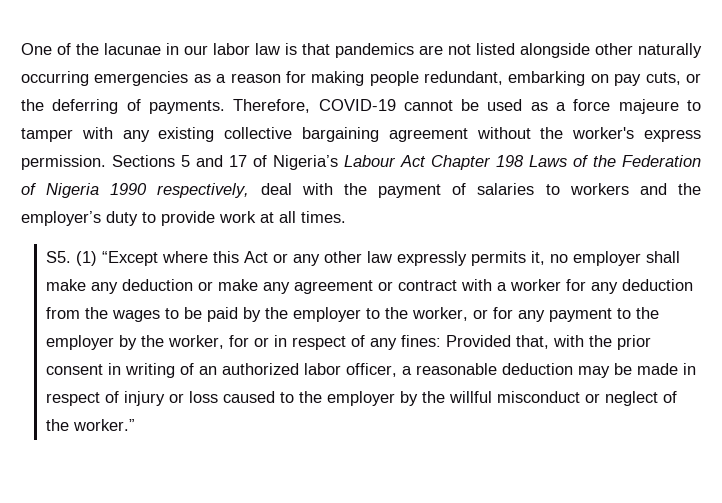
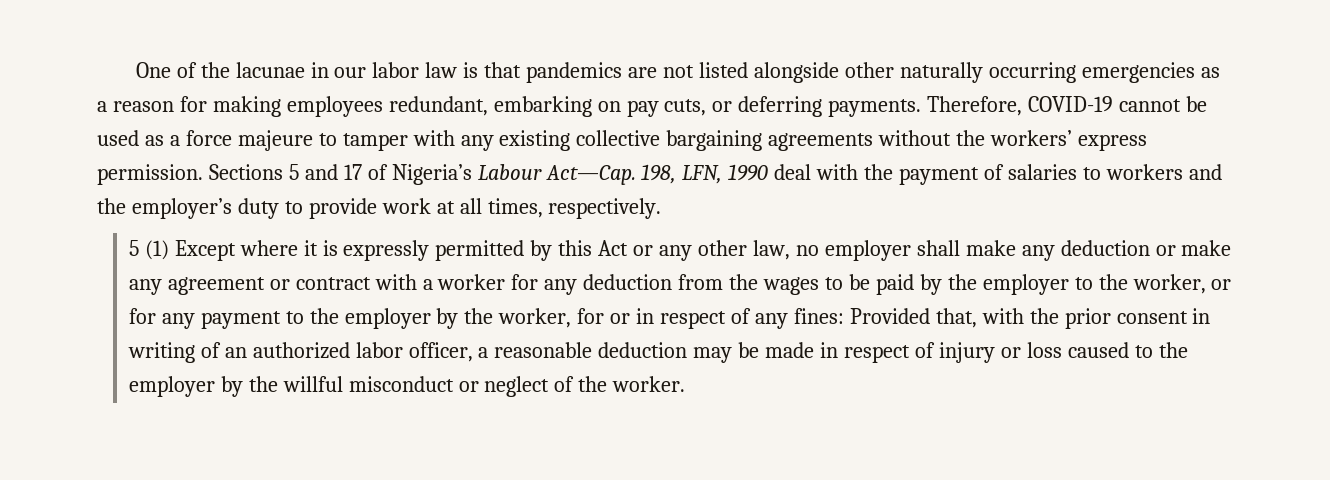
[369,71,419,86] people -> [286,96,383,117] employees
[21,99,141,114] the deferring of -> [738,96,823,117] deferring
[388,128,468,142] agreement -> [768,133,874,151] agreements
[572,127,635,139] worker's -> [990,130,1073,146] workers’
[400,155,701,170] [21,183,250,198] Act Chapter 198 Laws of the Federation of Nigeria 1990 respectively, -> [545,164,769,185] Act—Cap. 198, LFN, 1990
[301,211,346,223] [45,251,208,266] times. // S5. (1) “Except where -> [487,198,662,219] [128,240,553,261] times, respectively. // 5 (1) Except where it is expressly permitted by
[366,251,545,266] law expressly permits it, -> [752,240,790,260] law,
[72,419,135,431] worker.” -> [612,376,686,392] worker.

